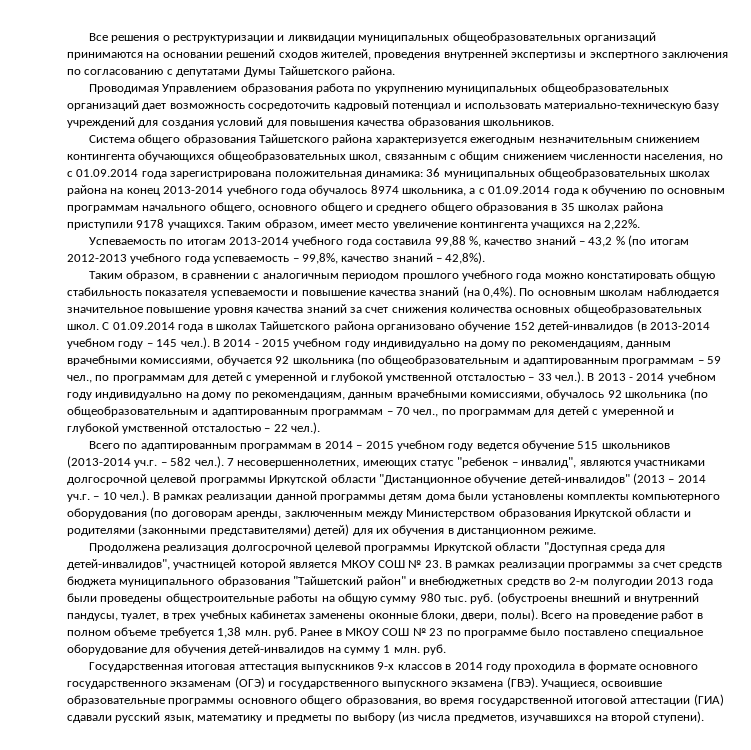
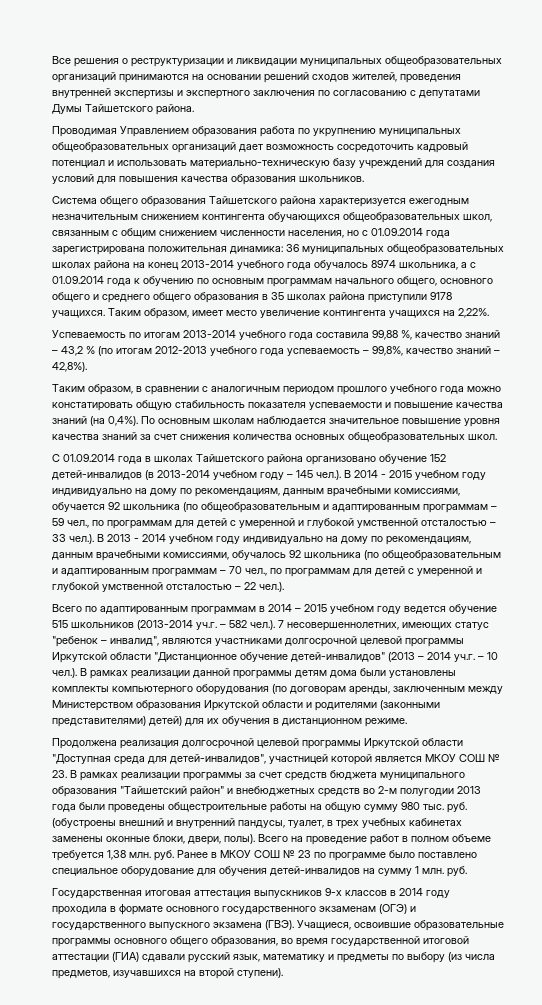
(99, 327) none -> (497, 437) //

